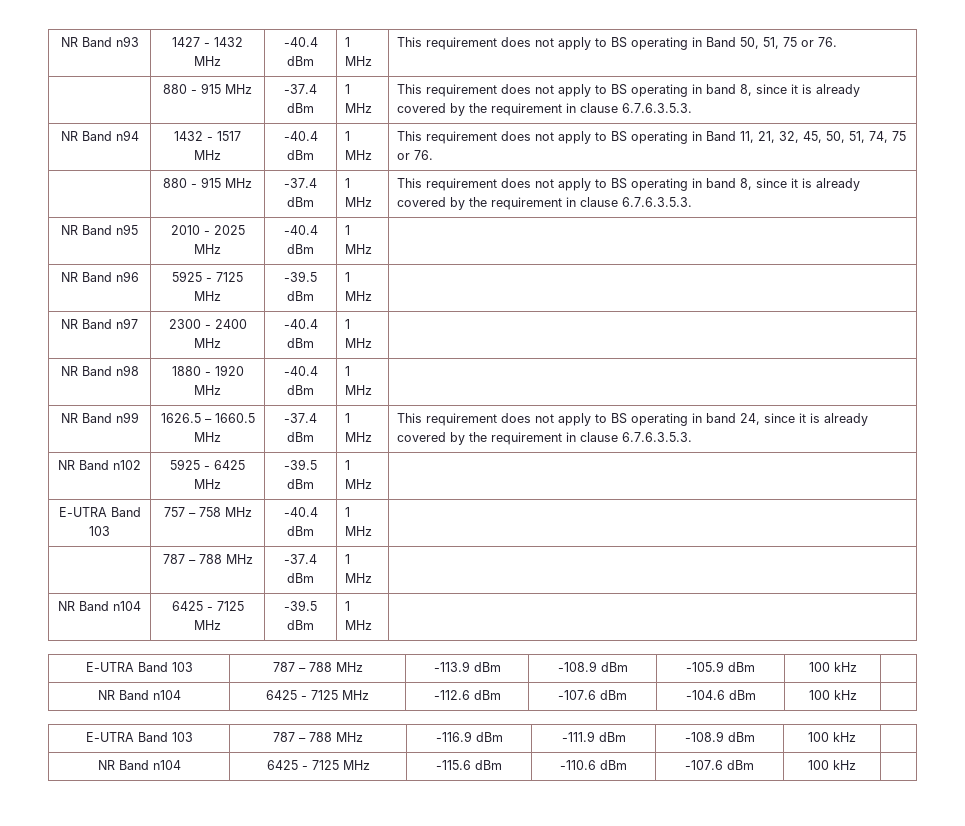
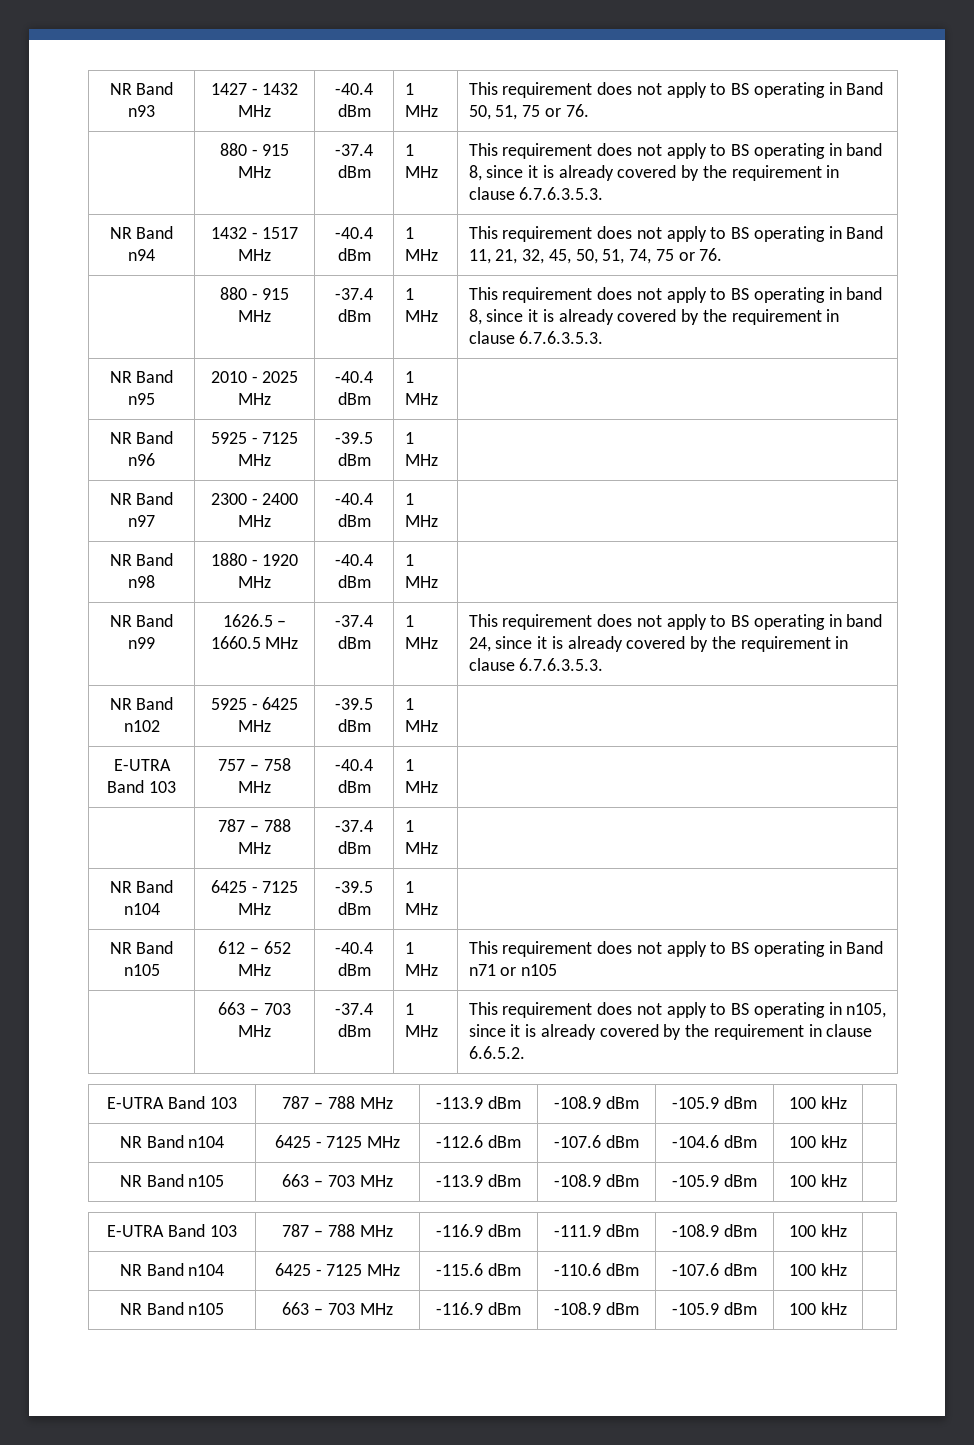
(373, 625) none -> [109,941,174,954] [123,964,160,976] [218,941,291,954] [238,964,271,976] [335,942,373,954] [337,963,371,976] [404,942,414,954] [404,964,438,976] [468,941,884,957] [468,964,558,976] [218,1002,291,1015] [238,1025,271,1037] [335,1003,373,1015] [337,1024,371,1037] [404,1003,414,1015] [404,1025,438,1037] [468,1002,887,1018] [468,1024,873,1040] [468,1046,525,1059] // NR Band n105 | 612 – 652 MHz | -40.4 dBm | 1 MHz | This requirement does not apply to BS operating in Band n71 or n105 // | 663 – 703 MHz | -37.4 dBm | 1 MHz | This requirement does not apply to BS operating in n105, since it is already covered by the requirement in clause 6.6.5.2.
(857, 695) none -> [119,1174,225,1187] [282,1174,393,1187] [436,1174,521,1187] [554,1174,639,1187] [672,1174,757,1187] [789,1174,847,1187] // NR Band n105 | 663 – 703 MHz | -113.9 dBm | -108.9 dBm | -105.9 dBm | 100 kHz |
(856, 765) none -> [119,1302,225,1315] [282,1302,393,1315] [436,1302,521,1315] [554,1302,639,1315] [672,1302,757,1315] [789,1302,847,1315] // NR Band n105 | 663 – 703 MHz | -116.9 dBm | -108.9 dBm | -105.9 dBm | 100 kHz |

